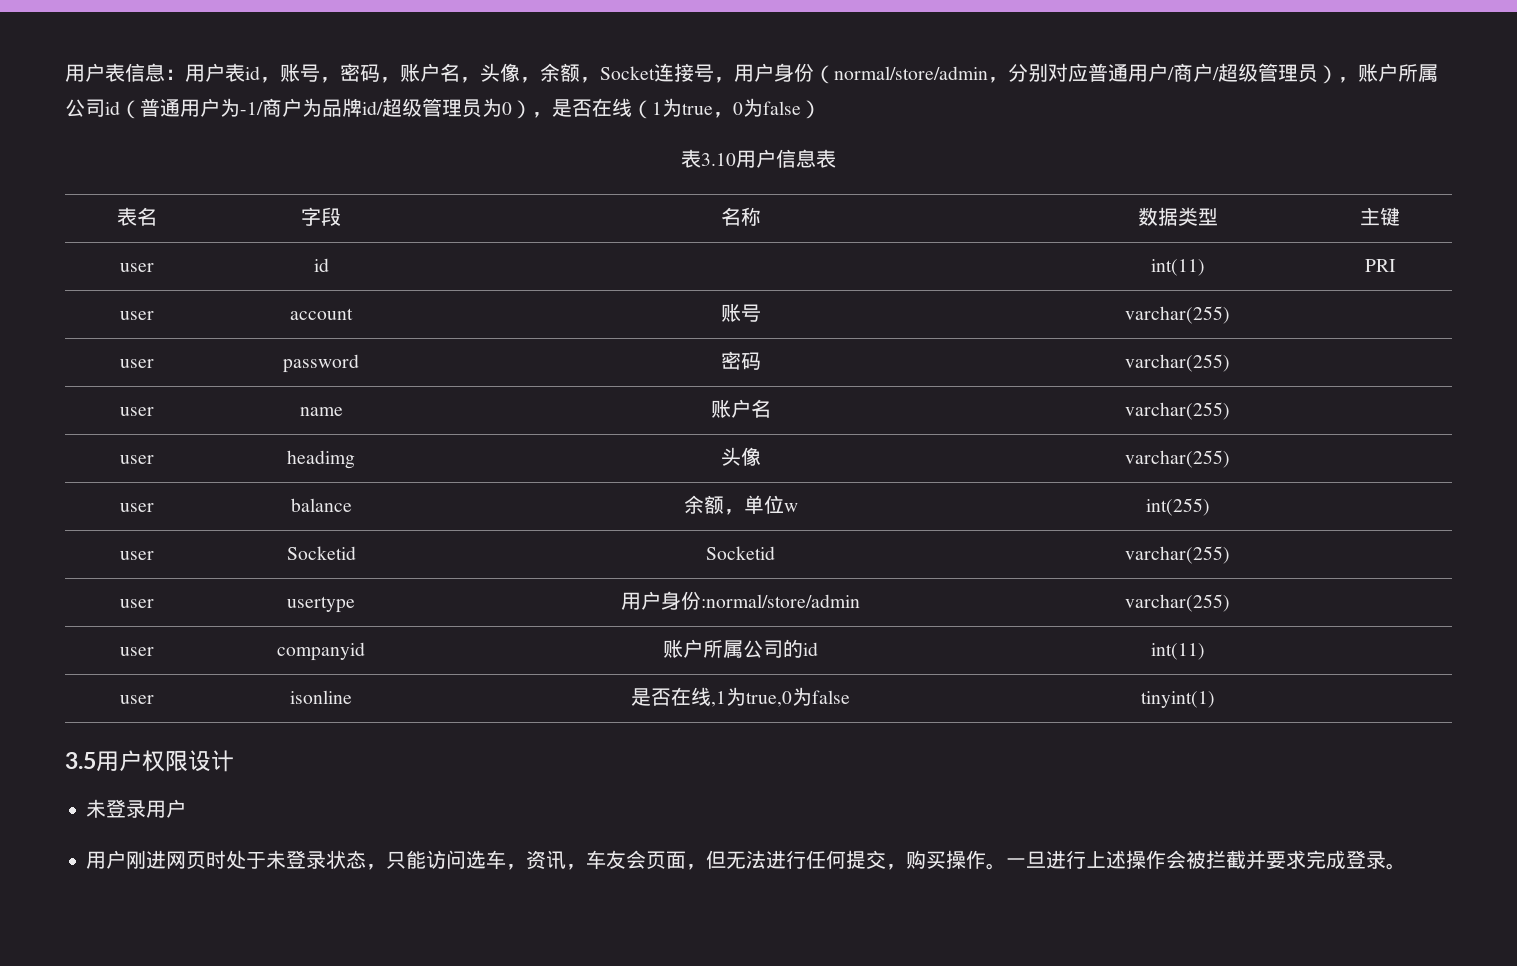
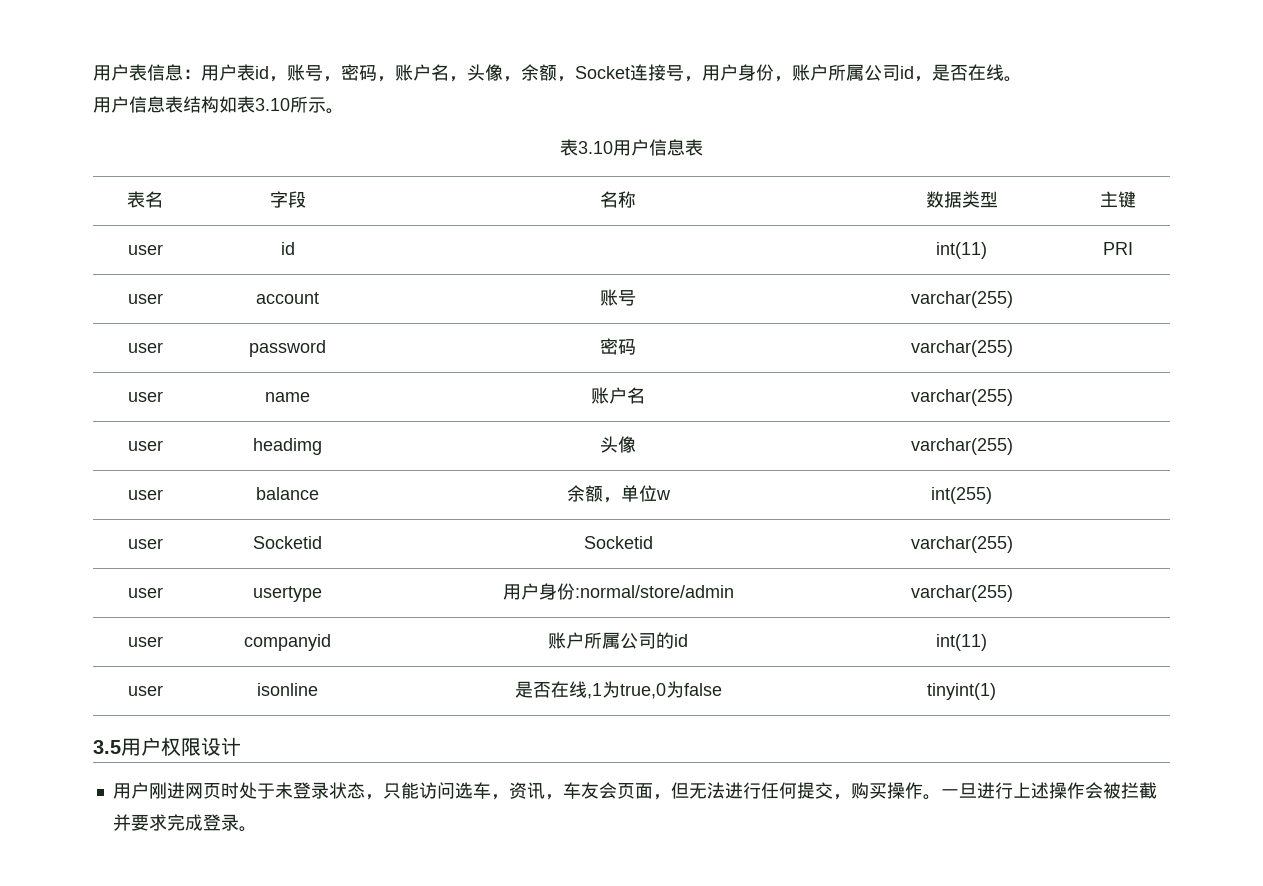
[814,63,1338,84] （normal/store/admin，分别对应普通用户/商户/超级管理员） -> (774, 72) none
[120,98,821,119] （普通用户为-1/商户为品牌id/超级管理员为0），是否在线（1为true，0为false） -> [914,64,1022,82] [93,96,344,114] ，是否在线。 // 用户信息表结构如表3.10所示。
[86,799,187,818] // 未登录用户 -> (241, 746) none

